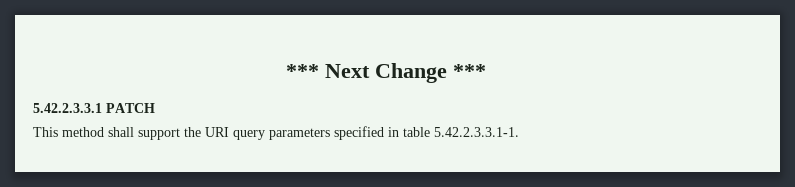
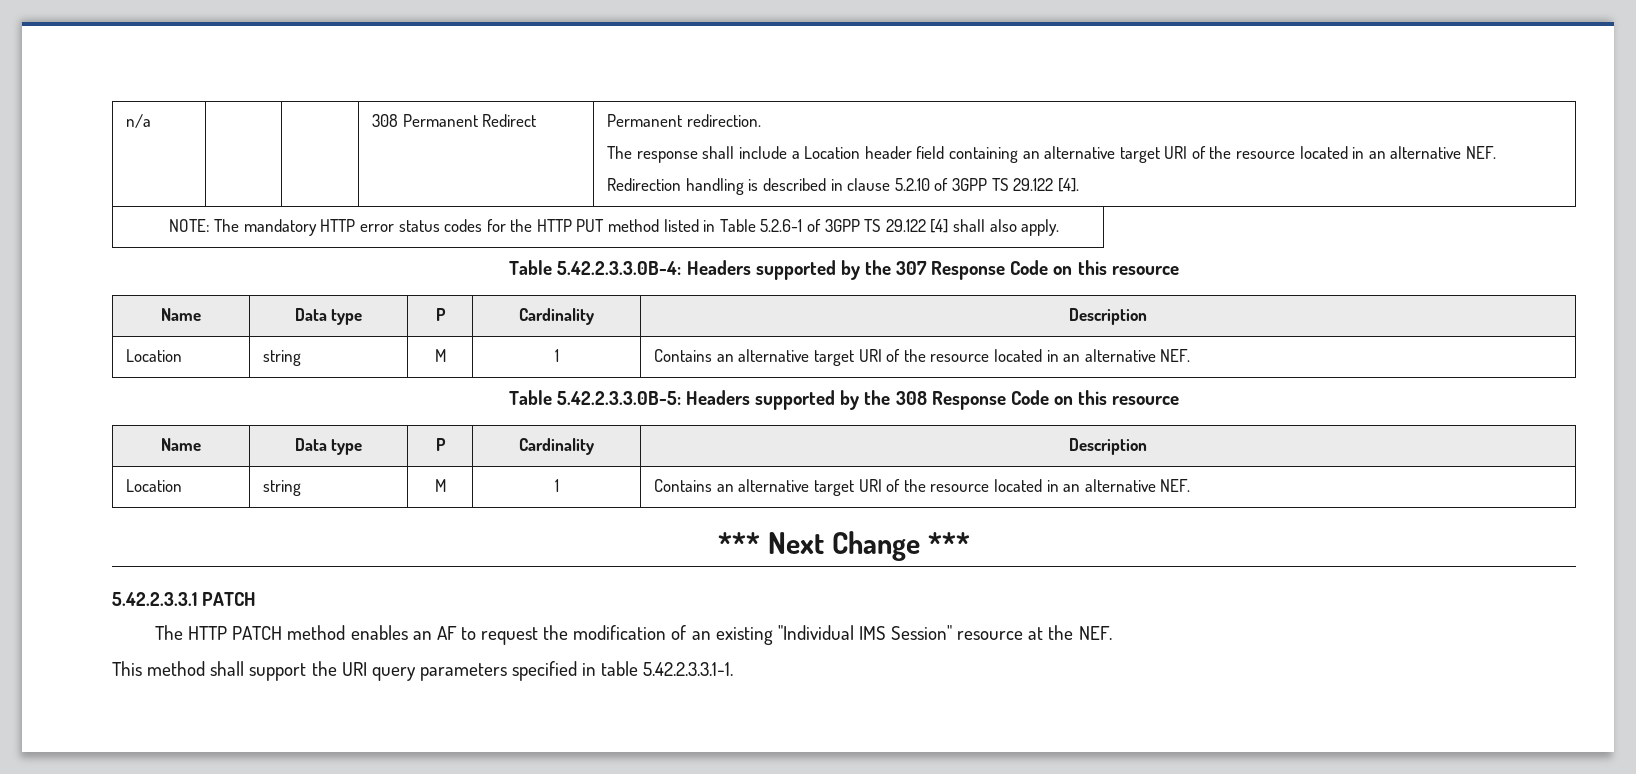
(285, 71) none -> [126,114,152,128] [372,114,537,127] [607,114,761,127] [607,146,1497,163] [607,178,1079,195] [168,219,1060,236] [509,260,1179,280] [161,308,201,321] [294,308,363,325] [435,308,446,321] [519,308,594,325] [1069,308,1147,325] [126,349,183,362] [263,350,302,366] [434,349,446,362] [554,349,559,362] [654,349,1191,366] [508,390,1180,410] [161,438,201,451] [294,438,363,455] [435,438,446,451] [519,438,594,455] [1069,438,1147,455] [126,479,183,492] [263,480,302,496] [434,479,446,492] [554,479,559,492] [654,479,1191,496] n/a | | | 308 Permanent Redirect | Permanent redirection. // The response shall include a Location header field containing an alternative target URI of the resource located in an alternative NEF. // Redirection handling is described in clause 5.2.10 of 3GPP TS 29.122 [4]. // NOTE: The mandatory HTTP error status codes for the HTTP PUT method listed in Table 5.2.6-1 of 3GPP TS 29.122 [4] shall also apply. // Table 5.42.2.3.3.0B-4: Headers supported by the 307 Response Code on this resource // Name | Data type | P | Cardinality | Description // Location | string | M | 1 | Contains an alternative target URI of the resource located in an alternative NEF. // Table 5.42.2.3.3.0B-5: Headers supported by the 308 Response Code on this resource // Name | Data type | P | Cardinality | Description // Location | string | M | 1 | Contains an alternative target URI of the resource located in an alternative NEF. //
(155, 108) none -> [155,625,1112,645] // The HTTP PATCH method enables an AF to request the modification of an existing "Individual IMS Session" resource at the NEF.

